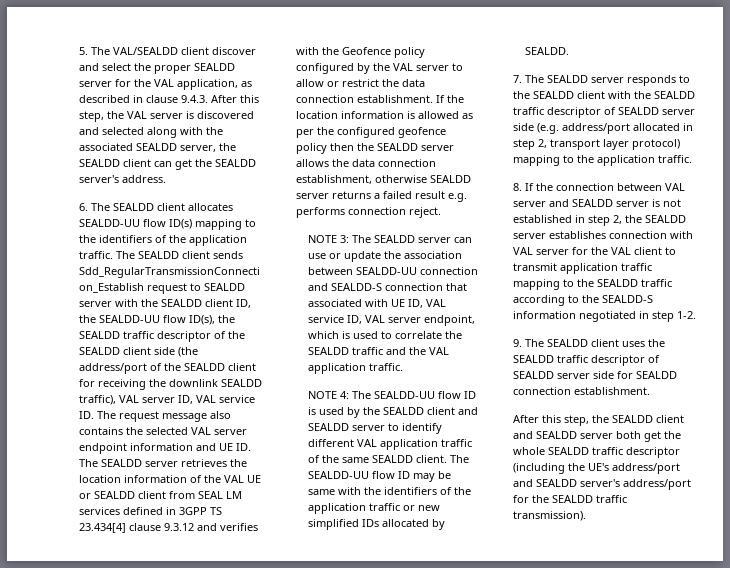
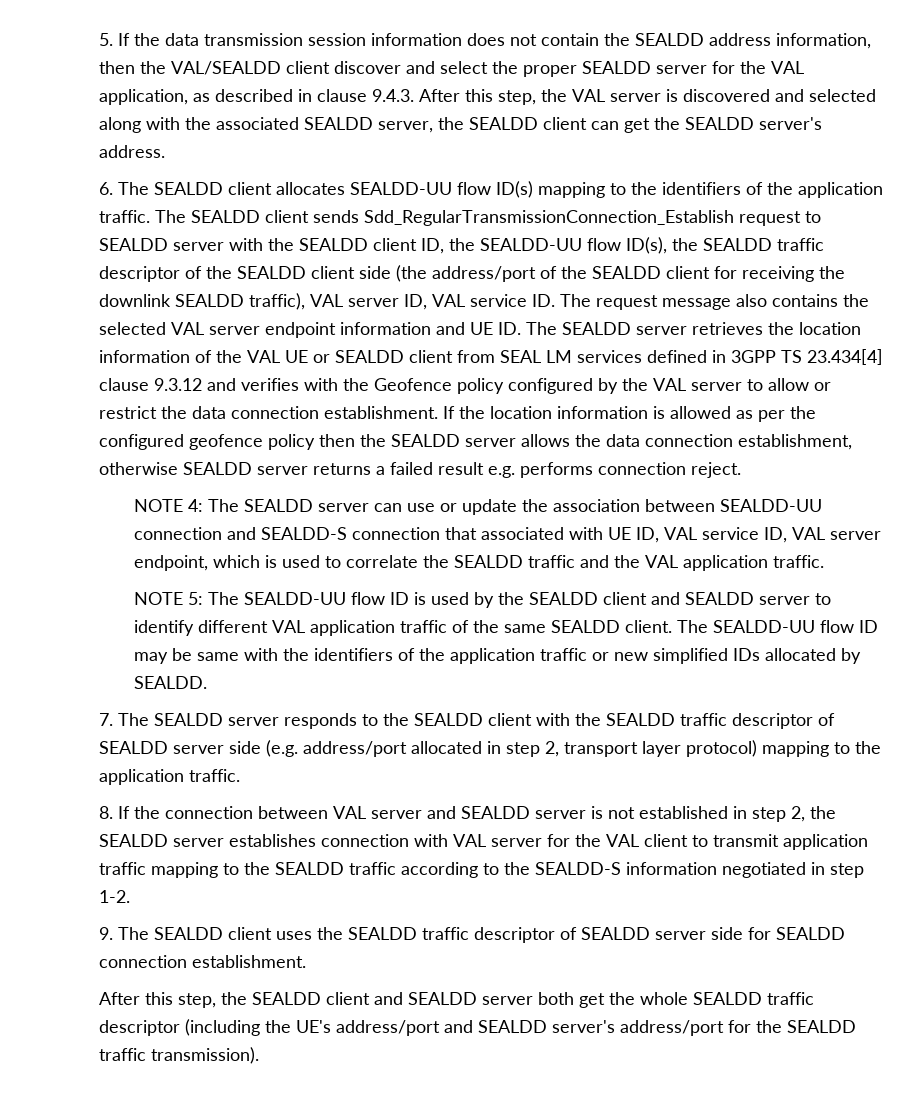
[91,47,111,55] The -> [118,33,872,49] [99,61,167,74] If the data transmission session information does not contain the SEALDD address information, then the
[340,235,350,243] 3: -> [188,499,204,512] 4:
[340,391,350,399] 4: -> [188,592,204,605] 5:

